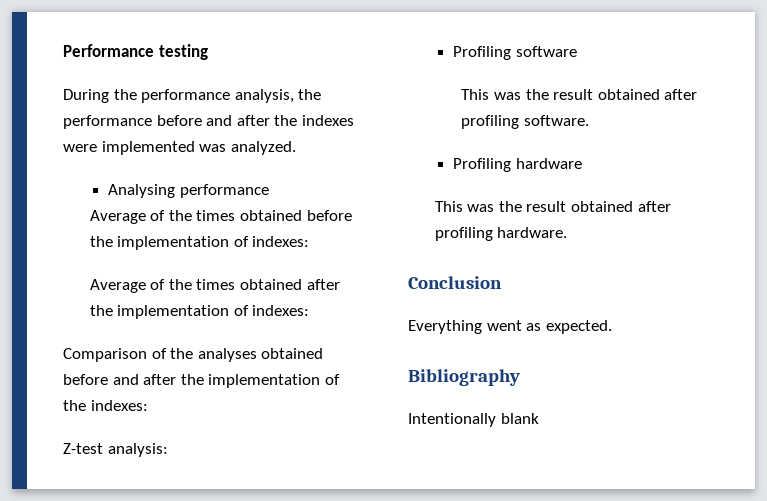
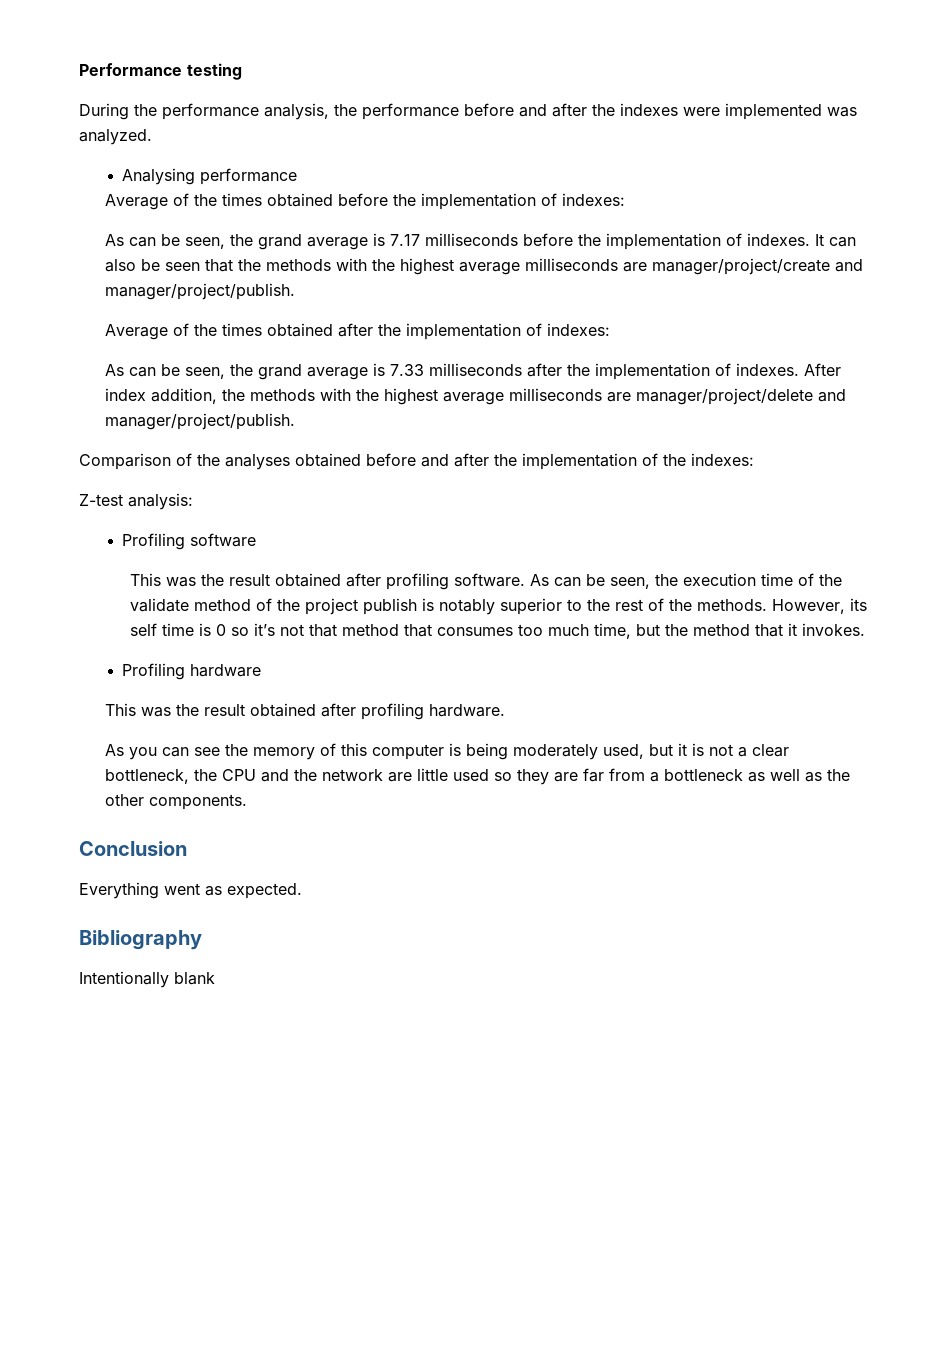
(310, 241) none -> [104,233,856,250] [104,258,863,275] [104,283,295,300] // As can be seen, the grand average is 7.17 milliseconds before the implementation of indexes. It can also be seen that the methods with the highest average milliseconds are manager/project/create and manager/project/publish.
(310, 310) none -> [104,363,841,380] [104,388,846,405] [104,413,295,430] // As can be seen, the grand average is 7.33 milliseconds after the implementation of indexes. After index addition, the methods with the highest average milliseconds are manager/project/delete and manager/project/publish.
(589, 120) none -> [530,573,843,589] [130,598,868,615] [130,623,866,639] As can be seen, the execution time of the validate method of the project publish is notably superior to the rest of the methods. However, its self time is 0 so it’s not that method that consumes too much time, but the method that it invokes.
(568, 232) none -> [104,743,789,760] [104,768,850,785] [104,794,247,810] // As you can see the memory of this computer is being moderately used, but it is not a clear bottleneck, the CPU and the network are little used so they are far from a bottleneck as well as the other components.

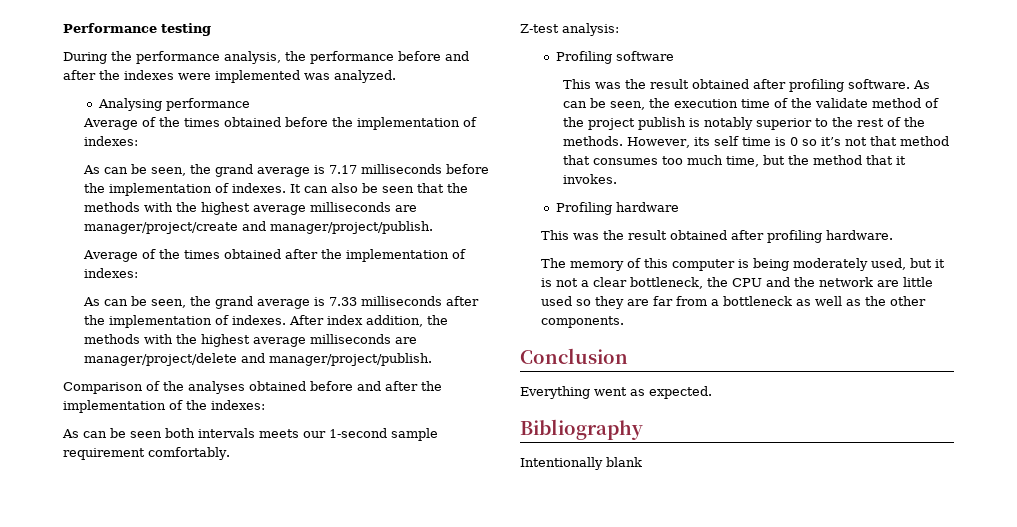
(754, 459) none -> [62,428,438,441] [63,447,230,460] // As can be seen both intervals meets our 1-second sample requirement comfortably.
[104,744,248,760] As you can see the -> [541,258,567,268] The

